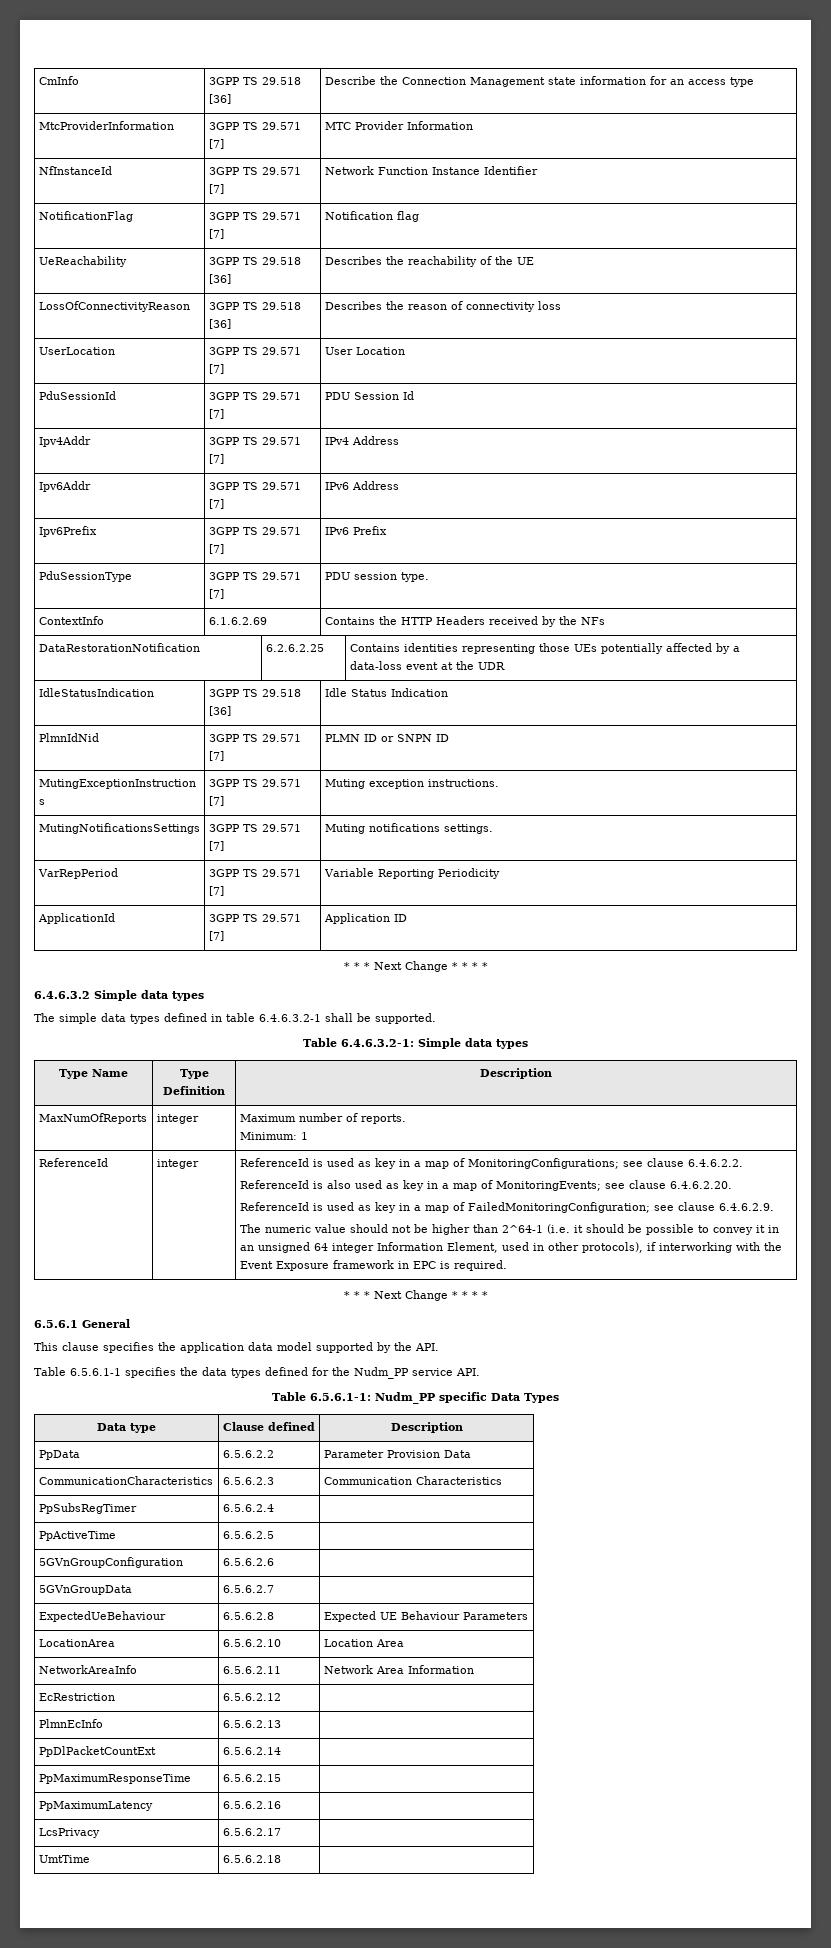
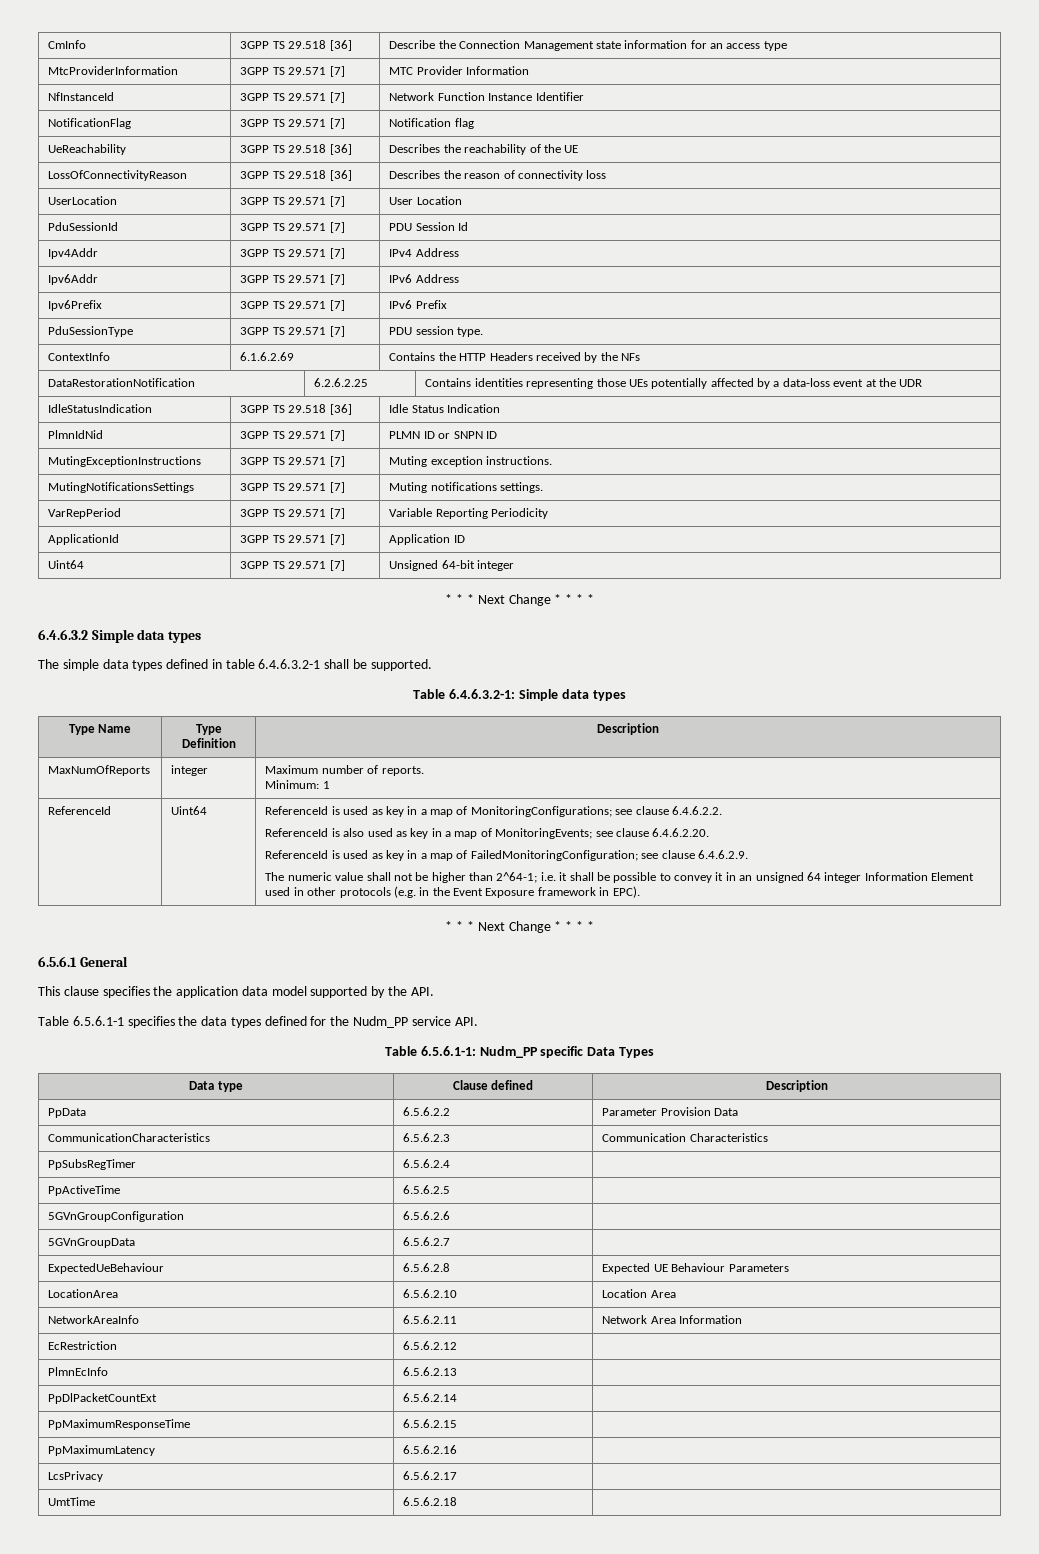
(407, 918) none -> [48,560,85,569] [240,560,345,571] [389,560,515,571] // Uint64 | 3GPP TS 29.571 [7] | Unsigned 64-bit integer
[156,1159,199,1169] integer -> [171,806,208,815] Uint64
[349,1224,388,1233] should -> [366,872,391,881] shall
[501,1224,624,1234] 2^64-1 (i.e. it should -> [496,872,594,883] 2^64-1; i.e. it shall
[446,1242,498,1253] Element, -> [931,872,975,881] Element
[581,1242,760,1253] protocols), if interworking with -> [339,886,430,898] protocols (e.g. in
[412,1260,507,1271] EPC is required. -> [612,886,640,898] EPC).

